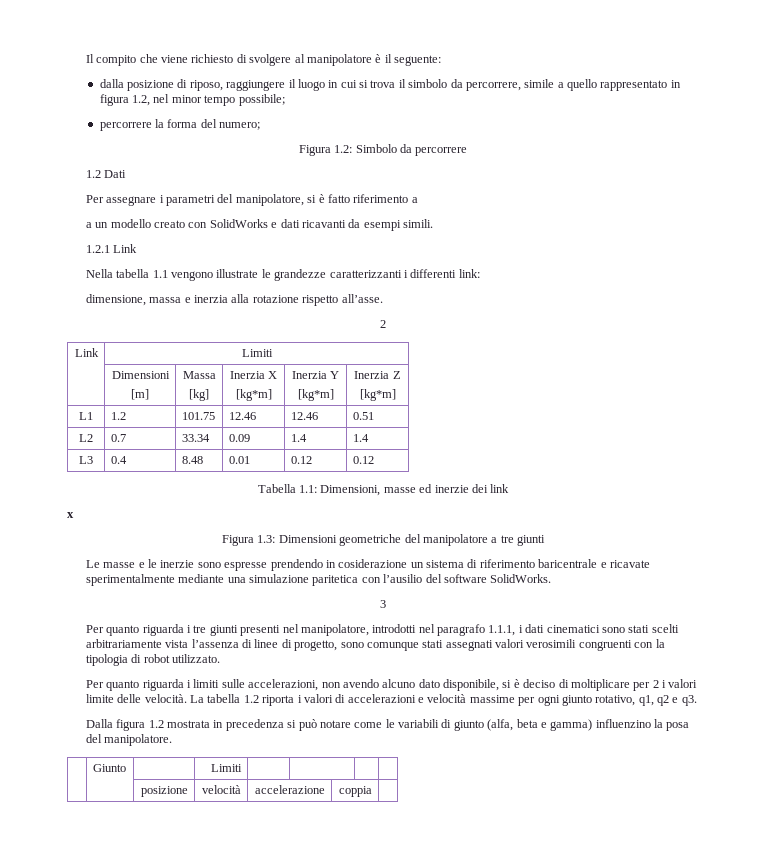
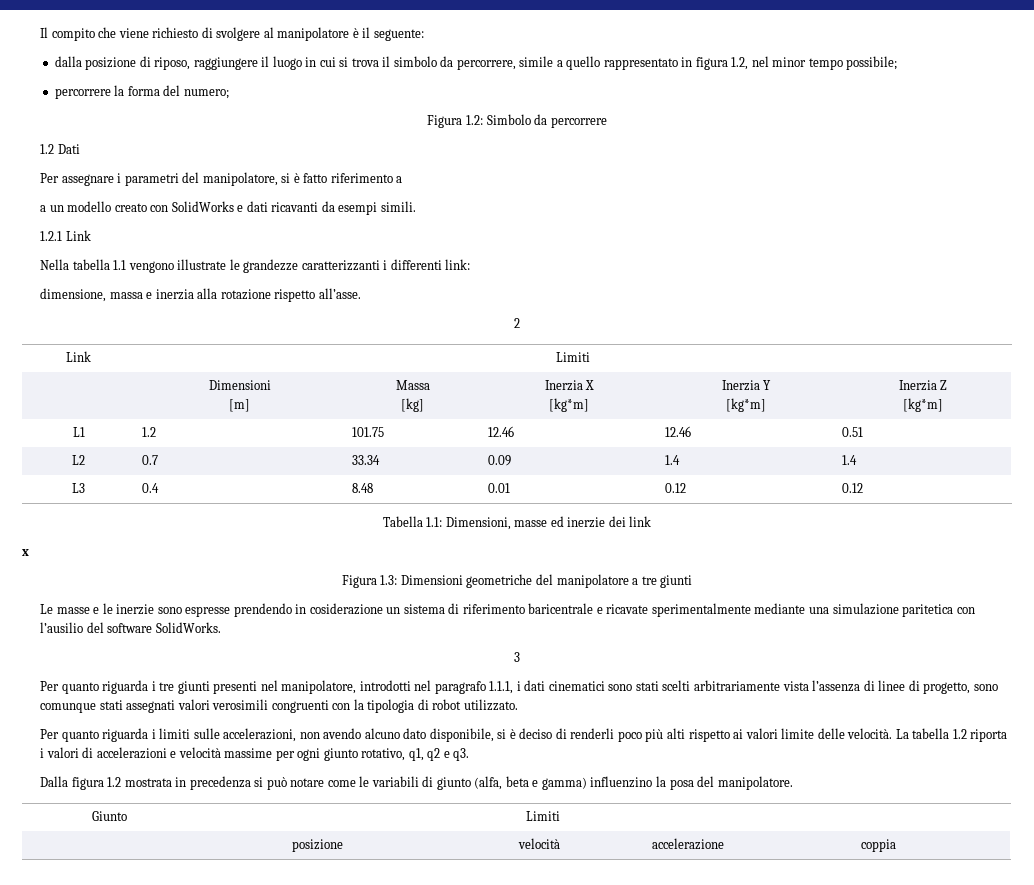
[570,679,667,691] moltiplicare per 2 i -> [570,728,744,742] renderli poco più alti rispetto ai

